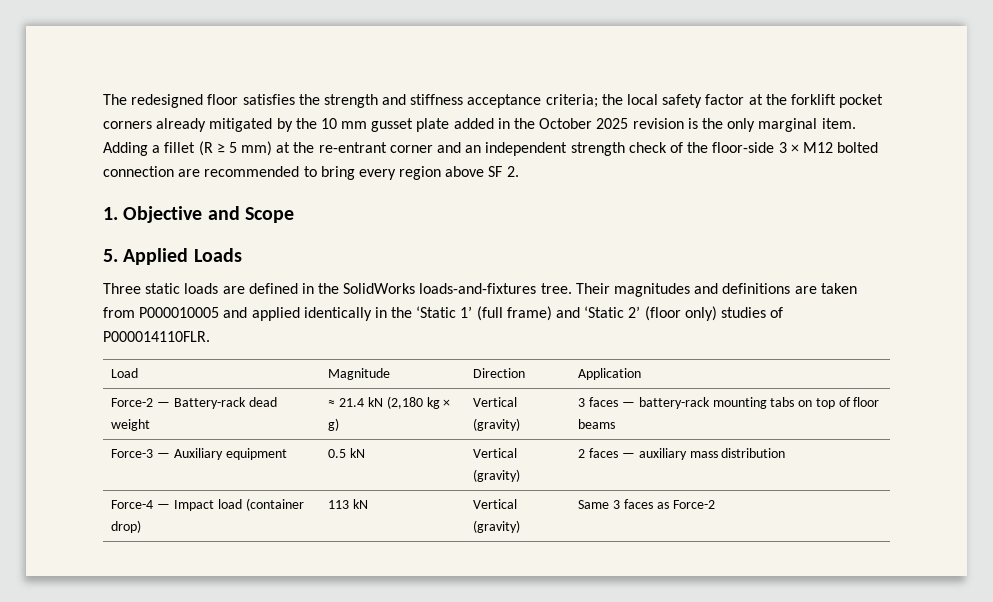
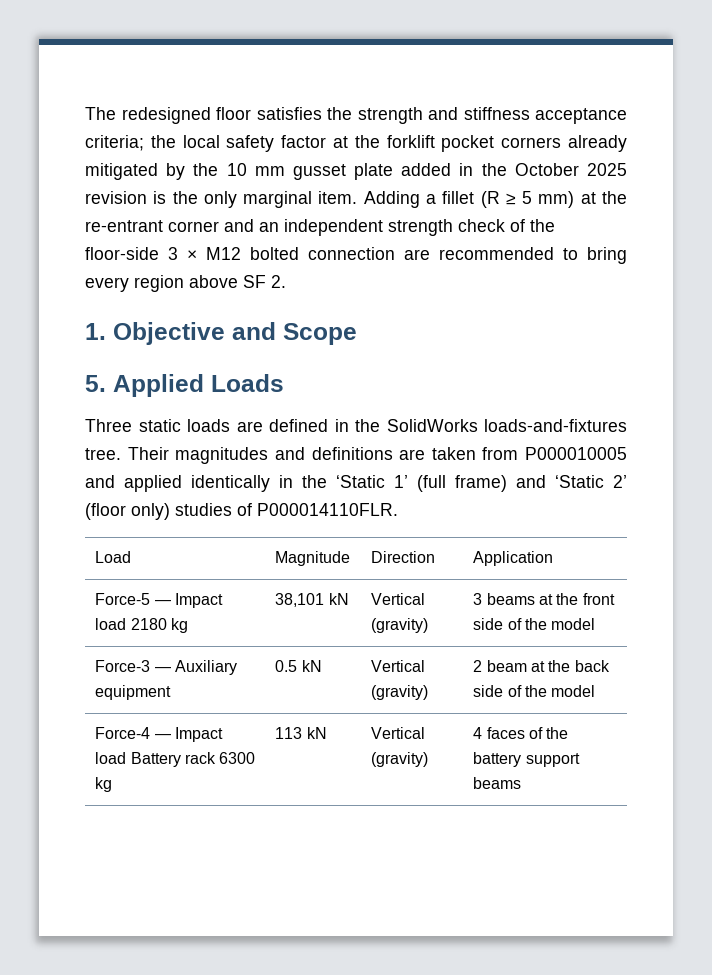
[111,397,277,409] [111,419,151,431] [328,396,451,409] [328,418,340,431] [473,397,518,407] [473,418,521,431] [578,397,880,409] [578,419,616,429] Force-2 — Battery-rack dead weight | ≈ 21.4 kN (2,180 kg × g) | Vertical (gravity) | 3 faces — battery-rack mounting tabs on top of floor beams -> [95,593,224,608] [95,618,189,633] [275,593,349,607] [371,593,426,605] [371,618,429,633] [473,593,615,605] [473,618,596,630] Force-5 — Impact load 2180 kg | 38,101 kN | Vertical (gravity) | 3 beams at the front side of the model
[589,448,786,460] faces — auxiliary mass distribution -> [486,660,610,672] [473,685,596,697] beam at the back side of the model
[245,498,304,511] [111,520,142,533] (container drop) -> [130,752,256,767] [95,777,113,792] Battery rack 6300 kg
[578,499,715,509] Same 3 faces as Force-2 -> [473,727,569,739] [473,752,580,767] [473,777,522,789] 4 faces of the battery support beams

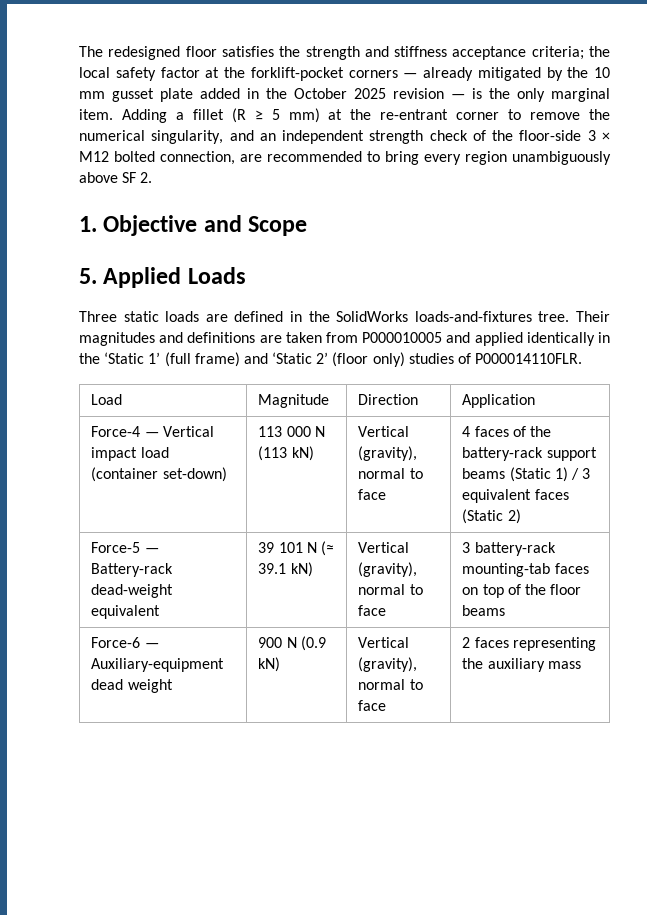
[386,135,562,152] forklift pocket corners -> [250,67,418,81] forklift-pocket corners —
(147, 197) none -> [451,94,465,99] —
(219, 226) none -> [508,109,610,120] [79,130,224,144] to remove the numerical singularity,
[308,247,395,260] connection -> [160,151,235,165] connection,
(184, 283) none -> [512,151,611,165] unambiguously
[95,593,224,608] [95,618,189,633] [275,593,349,607] [371,593,426,605] [371,618,429,633] [473,593,615,605] [473,618,596,630] [95,660,238,675] [95,685,172,700] [275,660,322,672] [371,660,426,672] [371,685,429,700] [473,660,610,672] [473,685,596,697] [95,727,224,742] [95,752,256,767] [95,777,113,792] [275,727,327,739] [371,727,426,739] [371,752,429,767] Force-5 — Impact load 2180 kg | 38,101 kN | Vertical (gravity) | 3 beams at the front side of the model // Force-3 — Auxiliary equipment | 0.5 kN | Vertical (gravity) | 2 beam at the back side of the model // Force-4 — Impact load Battery rack 6300 kg | 113 kN | Vertical (gravity) -> [91,426,214,437] [91,447,169,461] [91,467,227,482] [258,426,325,437] [258,446,314,461] [358,426,410,437] [358,446,418,461] [358,468,423,479] [358,489,387,500] Force-4 — Vertical impact load (container set-down) | 113 000 N (113 kN) | Vertical (gravity), normal to face
[473,752,522,767] battery -> [462,447,544,461] battery-rack
(522, 783) none -> [509,467,591,482] [462,489,569,503] [462,509,521,524] [91,542,159,553] [91,563,174,577] [91,584,174,598] [91,605,161,619] [258,541,334,556] [258,562,313,577] [358,542,410,553] [358,562,418,577] [358,584,423,595] [358,605,387,616] [462,542,556,556] [462,563,589,577] [462,584,582,598] [462,605,506,616] [91,637,159,648] [91,658,225,672] [91,679,173,693] [258,636,326,651] [258,657,281,672] [358,637,410,648] [358,657,418,672] [358,679,423,690] [358,700,387,711] [462,637,596,651] [462,658,581,672] (Static 1) / 3 equivalent faces (Static 2) // Force-5 — Battery-rack dead-weight equivalent | 39 101 N (≈ 39.1 kN) | Vertical (gravity), normal to face | 3 battery-rack mounting-tab faces on top of the floor beams // Force-6 — Auxiliary-equipment dead weight | 900 N (0.9 kN) | Vertical (gravity), normal to face | 2 faces representing the auxiliary mass

